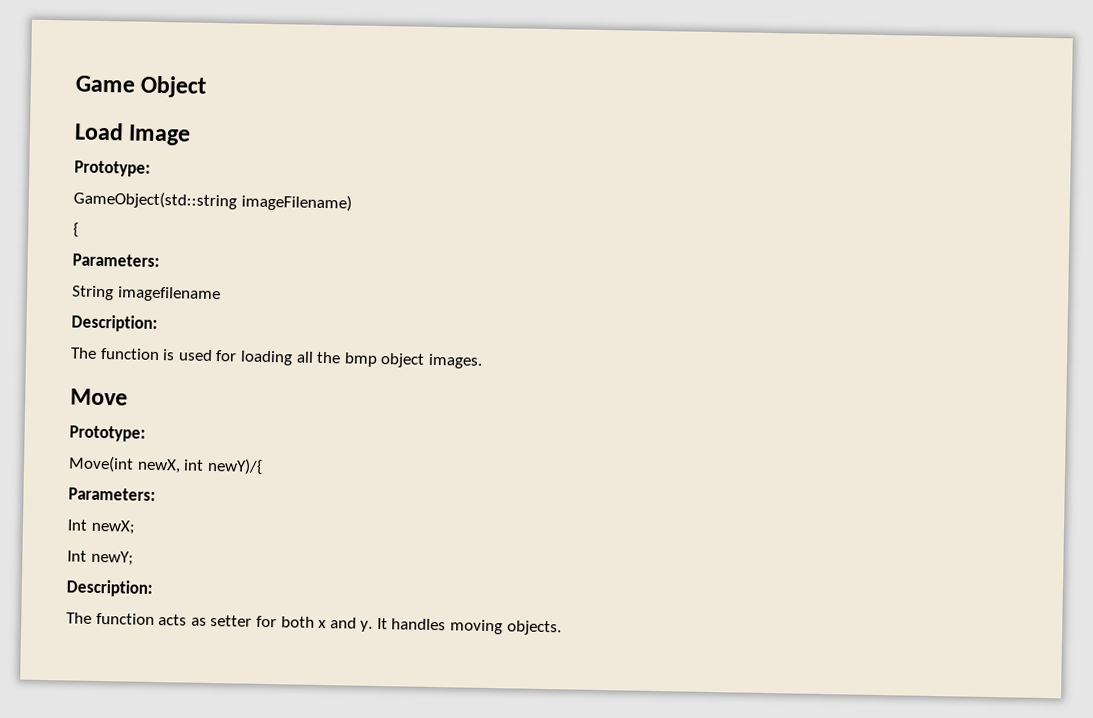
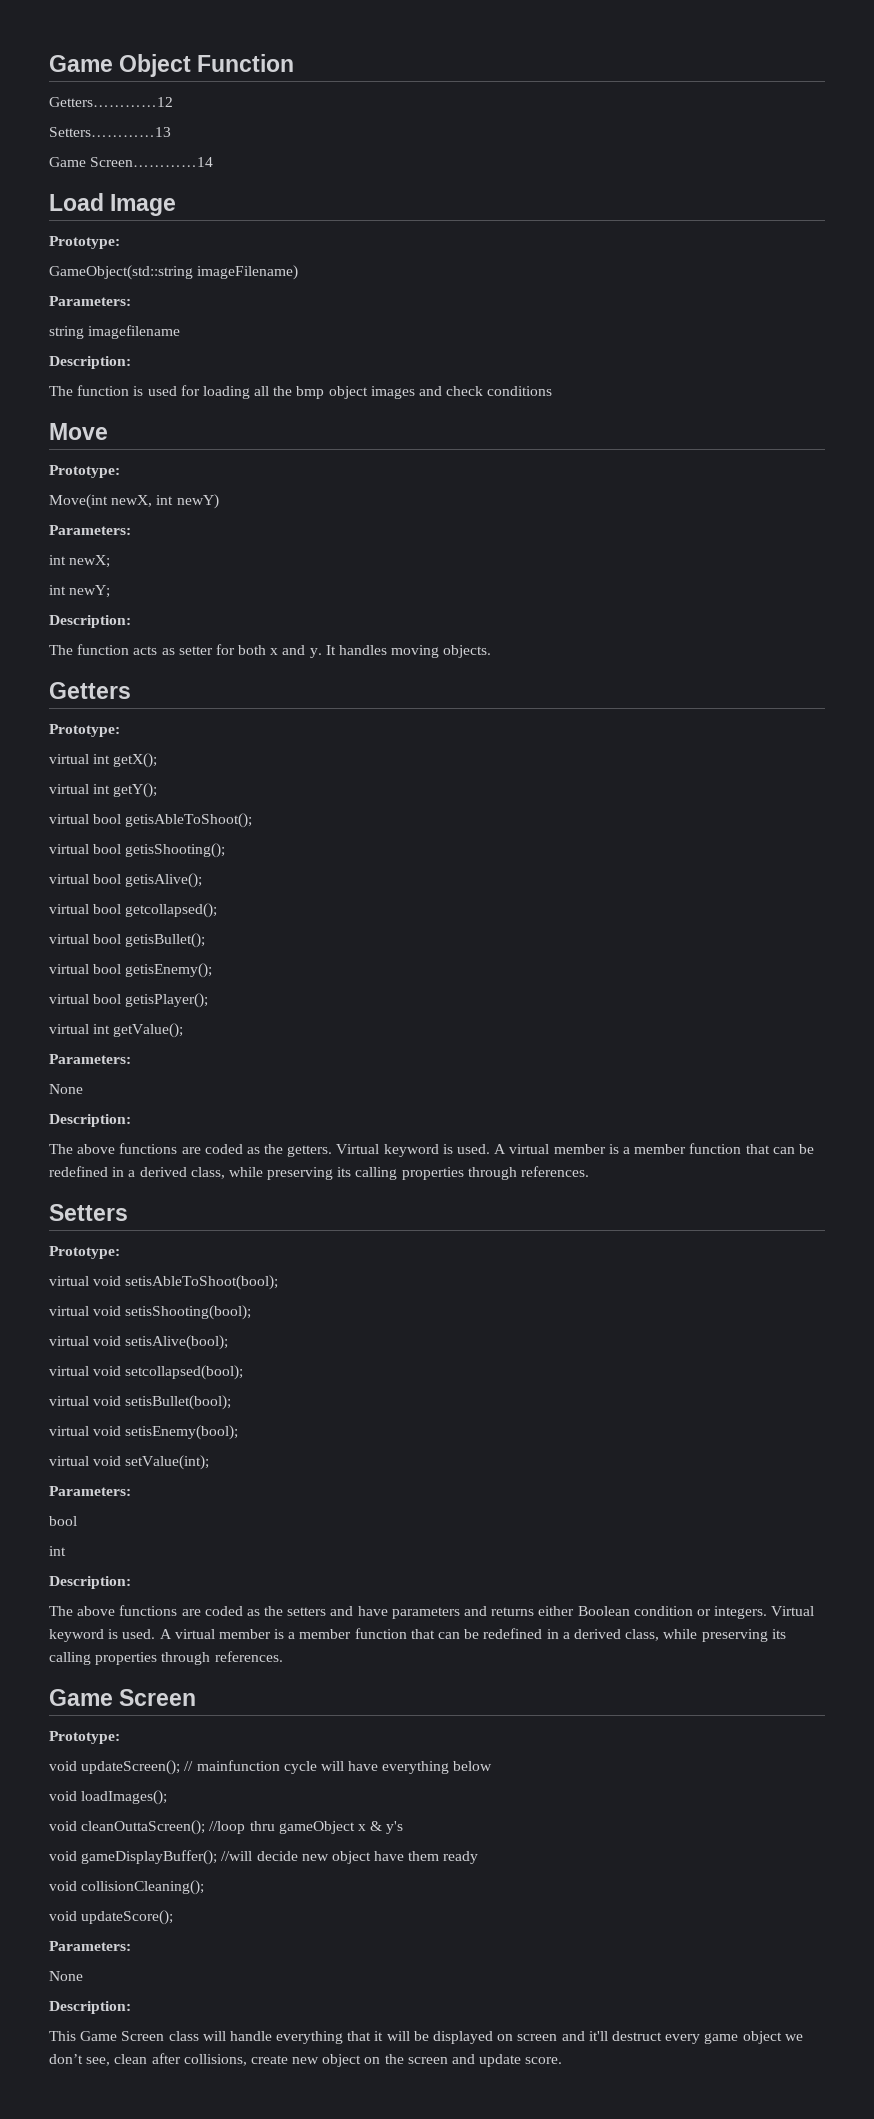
(208, 86) none -> [197,54,295,72] [49,97,173,107] [49,127,171,137] [49,157,214,167] Function // Getters…………12 // Setters…………13 // Game Screen…………14
[73,222,79,238] [72,253,160,268] [71,285,114,301] // { // Parameters: // String -> [49,296,131,306] [49,326,84,339] // Parameters: // string
[427,353,483,369] images. -> [370,386,553,399] images and check conditions
[206,457,263,475] [68,487,156,501] [67,519,88,531] newY)/{ // Parameters: // Int -> [176,494,219,509] [49,525,131,535] [49,555,66,565] newY) // Parameters: // int
[67,550,87,562] Int -> [49,585,66,595] int
(562, 628) none -> [49,682,131,699] [49,724,120,737] [49,753,158,768] [49,783,158,798] [49,813,253,828] [49,843,226,858] [49,873,203,888] [49,903,218,918] [49,933,206,948] [49,963,213,978] [49,993,209,1008] [49,1023,184,1038] [49,1054,131,1064] [49,1084,83,1094] [49,1114,131,1127] [49,1143,814,1157] [49,1166,590,1180] [49,1204,128,1221] [49,1246,120,1259] [49,1275,279,1290] [49,1305,252,1320] [49,1335,229,1350] [49,1365,244,1380] [49,1395,232,1410] [49,1425,239,1440] [49,1455,210,1470] [49,1486,131,1496] [49,1516,77,1526] [49,1546,66,1556] [49,1576,131,1589] [49,1605,815,1619] [49,1628,786,1642] [49,1651,283,1665] [49,1689,197,1706] [49,1731,120,1744] [49,1760,493,1775] [49,1790,168,1805] [49,1820,404,1835] [49,1850,479,1865] [49,1880,205,1895] [49,1910,174,1925] [49,1941,131,1951] [49,1971,83,1981] [49,2001,131,2014] [49,2031,803,2044] [49,2053,563,2067] // Getters // Prototype: // virtual int getX(); // virtual int getY(); // virtual bool getisAbleToShoot(); // virtual bool getisShooting(); // virtual bool getisAlive(); // virtual bool getcollapsed(); // virtual bool getisBullet(); // virtual bool getisEnemy(); // virtual bool getisPlayer(); // virtual int getValue(); // Parameters: // None // Description: // The above functions are coded as the getters. Virtual keyword is used. A virtual member is a member function that can be redefined in a derived class, while preserving its calling properties through references. // Setters // Prototype: // virtual void setisAbleToShoot(bool); // virtual void setisShooting(bool); // virtual void setisAlive(bool); // virtual void setcollapsed(bool); // virtual void setisBullet(bool); // virtual void setisEnemy(bool); // virtual void setValue(int); // Parameters: // bool // int // Description: // The above functions are coded as the setters and have parameters and returns either Boolean condition or integers. Virtual keyword is used. A virtual member is a member function that can be redefined in a derived class, while preserving its calling properties through references. // Game Screen // Prototype: // void updateScreen(); // mainfunction cycle will have everything below // void loadImages(); // void cleanOuttaScreen(); //loop thru gameObject x & y's // void gameDisplayBuffer(); //will decide new object have them ready // void collisionCleaning(); // void updateScore(); // Parameters: // None // Description: // This Game Screen class will handle everything that it will be displayed on screen and it'll destruct every game object we don’t see, clean after collisions, create new object on the screen and update score.

